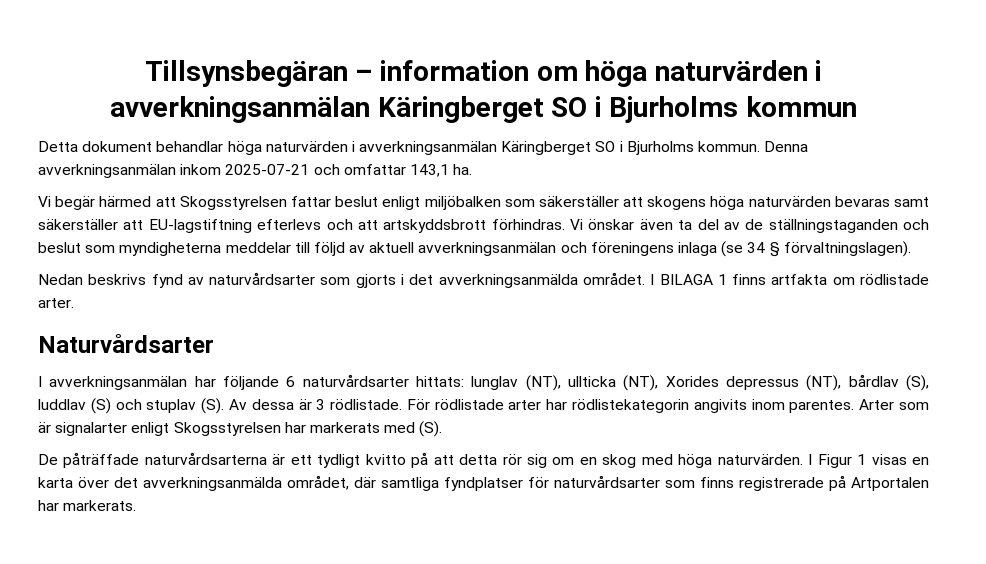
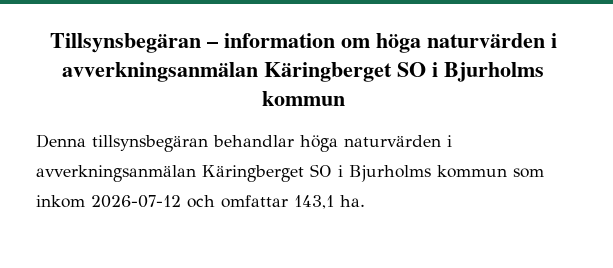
[38,141,153,152] Detta dokument -> [36,134,208,152] Denna tillsynsbegäran
[698,141,809,152] [38,164,310,178] kommun. Denna avverkningsanmälan inkom 2025-07-21 -> [437,165,544,178] [36,195,181,208] kommun som inkom 2026-07-12
[38,196,929,210] [38,219,929,233] [38,241,911,257] [38,272,929,288] [38,298,74,308] [38,334,214,353] [38,374,930,391] [38,398,929,414] [38,421,443,437] [38,452,930,468] [38,475,929,491] [38,500,137,511] // Vi begär härmed att Skogsstyrelsen fattar beslut enligt miljöbalken som säkerställer att skogens höga naturvärden bevaras samt säkerställer att EU-lagstiftning efterlevs och att artskyddsbrott förhindras. Vi önskar även ta del av de ställningstaganden och beslut som myndigheterna meddelar till följd av aktuell avverkningsanmälan och föreningens inlaga (se 34 § förvaltningslagen). // Nedan beskrivs fynd av naturvårdsarter som gjorts i det avverkningsanmälda området. I BILAGA 1 finns artfakta om rödlistade arter. // Naturvårdsarter // I avverkningsanmälan har följande 6 naturvårdsarter hittats: lunglav (NT), ullticka (NT), Xorides depressus (NT), bårdlav (S), luddlav (S) och stuplav (S). Av dessa är 3 rödlistade. För rödlistade arter har rödlistekategorin angivits inom parentes. Arter som är signalarter enligt Skogsstyrelsen har markerats med (S). // De påträffade naturvårdsarterna är ett tydligt kvitto på att detta rör sig om en skog med höga naturvärden. I Figur 1 visas en karta över det avverkningsanmälda området, där samtliga fyndplatser för naturvårdsarter som finns registrerade på Artportalen har markerats. -> (365, 201) none

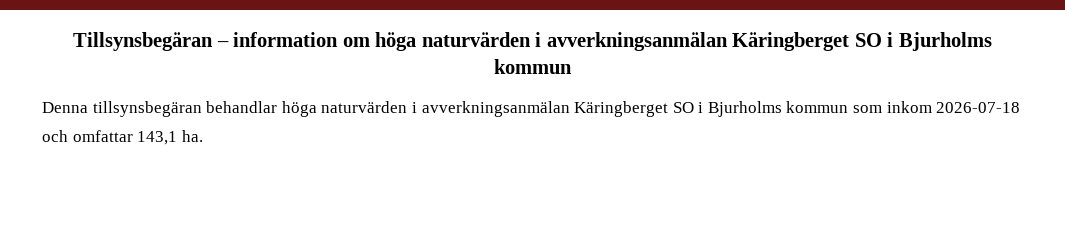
[91,195,181,208] 2026-07-12 -> [936,102,1021,113] 2026-07-18

